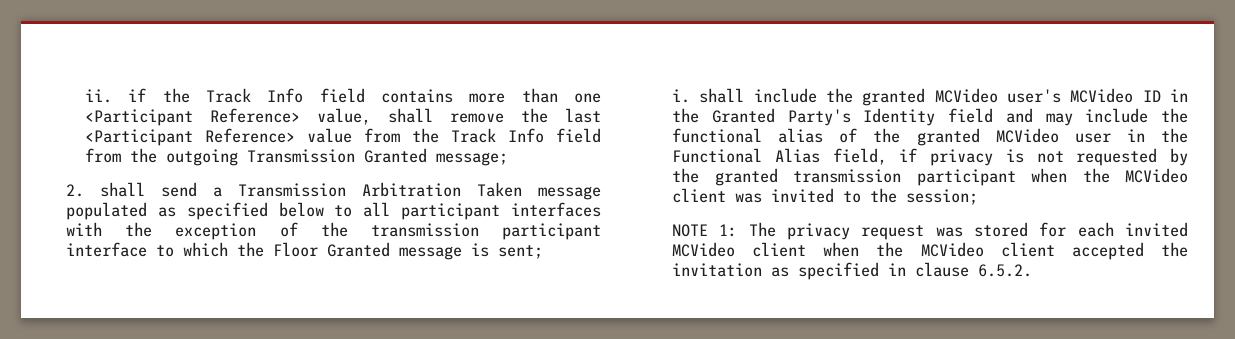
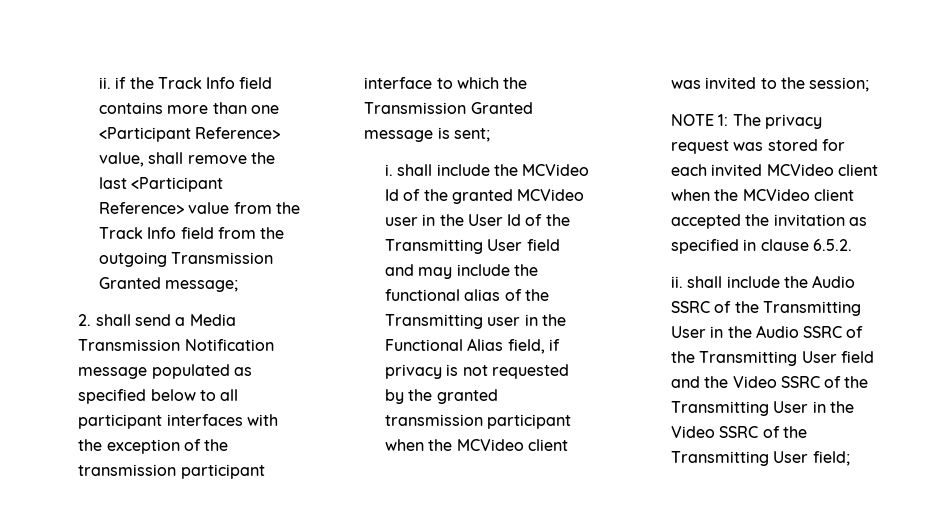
[238,182,523,197] Transmission Arbitration Taken -> [189,314,236,326] [78,339,274,351] Media Transmission Notification
[273,242,319,257] Floor -> [364,102,467,114] Transmission
[862,88,1188,106] [672,108,936,126] granted MCVideo user's MCVideo ID in the Granted Party's Identity -> [522,164,590,176] [384,189,585,204] [384,214,570,226] [384,239,523,254] MCVideo Id of the granted MCVideo user in the User Id of the Transmitting User
[916,128,1059,146] granted MCVideo -> [384,314,483,329] Transmitting
(1033, 270) none -> [670,275,856,288] [670,301,861,316] [670,325,864,338] [670,351,874,366] [670,376,869,388] [670,401,854,416] [670,426,807,438] [670,451,850,466] // ii. shall include the Audio SSRC of the Transmitting User in the Audio SSRC of the Transmitting User field and the Video SSRC of the Transmitting User in the Video SSRC of the Transmitting User field;

